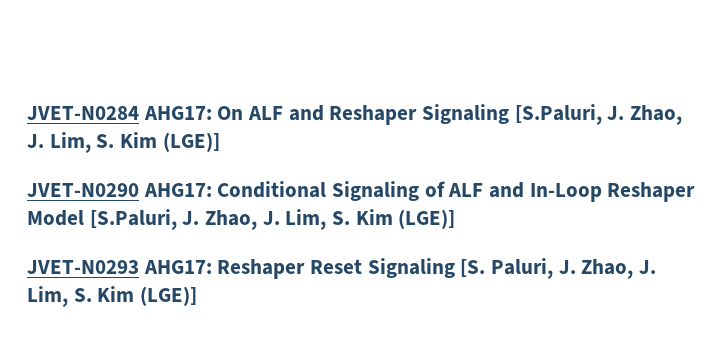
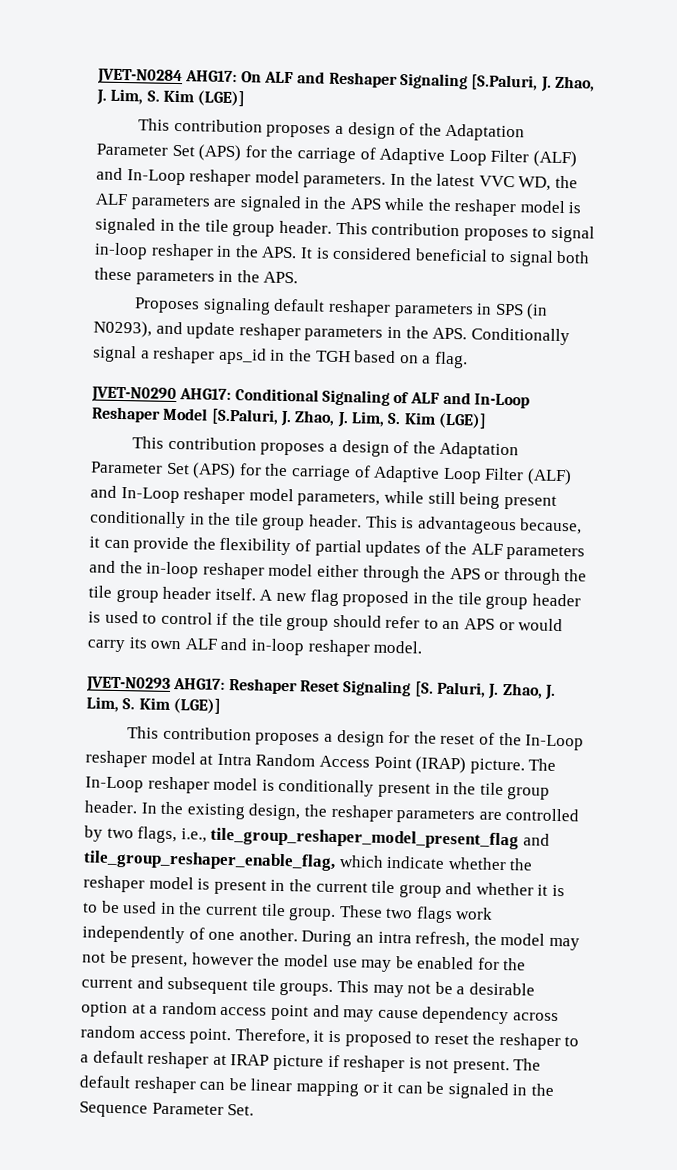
(220, 142) none -> [138,118,526,142] [96,143,577,168] [96,167,578,191] [95,193,582,217] [95,217,595,243] [94,242,591,267] [94,267,299,286] [134,297,549,320] [93,320,570,346] [93,345,468,369] // This contribution proposes a design of the Adaptation Parameter Set (APS) for the carriage of Adaptive Loop Filter (ALF) and In-Loop reshaper model parameters. In the latest VVC WD, the ALF parameters are signaled in the APS while the reshaper model is signaled in the tile group header. This contribution proposes to signal in-loop reshaper in the APS. It is considered beneficial to signal both these parameters in the APS. // Proposes signaling default reshaper parameters in SPS (in N0293), and update reshaper parameters in the APS. Conditionally signal a reshaper aps_id in the TGH based on a flag.
(456, 219) none -> [132,436,520,460] [91,461,572,486] [90,485,557,510] [90,510,583,535] [89,536,586,561] [89,560,588,586] [88,585,582,610] [88,610,564,632] [87,637,423,657] // This contribution proposes a design of the Adaptation Parameter Set (APS) for the carriage of Adaptive Loop Filter (ALF) and In-Loop reshaper model parameters, while still being present conditionally in the tile group header. This is advantageous because, it can provide the flexibility of partial updates of the ALF parameters and the in-loop reshaper model either through the APS or through the tile group header itself. A new flag proposed in the tile group header is used to control if the tile group should refer to an APS or would carry its own ALF and in-loop reshaper model.
(198, 296) none -> [127,726,585,751] [85,750,557,775] [85,776,551,800] [84,800,580,824] [84,825,550,850] [83,850,534,871] [83,875,566,898] [83,900,494,924] [82,925,580,951] [82,950,527,973] [81,976,535,998] [81,1001,559,1025] [80,1025,580,1051] [80,1050,542,1075] [79,1075,555,1100] [79,1101,255,1118] // This contribution proposes a design for the reset of the In-Loop reshaper model at Intra Random Access Point (IRAP) picture. The In-Loop reshaper model is conditionally present in the tile group header. In the existing design, the reshaper parameters are controlled by two flags, i.e., tile_group_reshaper_model_present_flag and tile_group_reshaper_enable_flag, which indicate whether the reshaper model is present in the current tile group and whether it is to be used in the current tile group. These two flags work independently of one another. During an intra refresh, the model may not be present, however the model use may be enabled for the current and subsequent tile groups. This may not be a desirable option at a random access point and may cause dependency across random access point. Therefore, it is proposed to reset the reshaper to a default reshaper at IRAP picture if reshaper is not present. The default reshaper can be linear mapping or it can be signaled in the Sequence Parameter Set.

